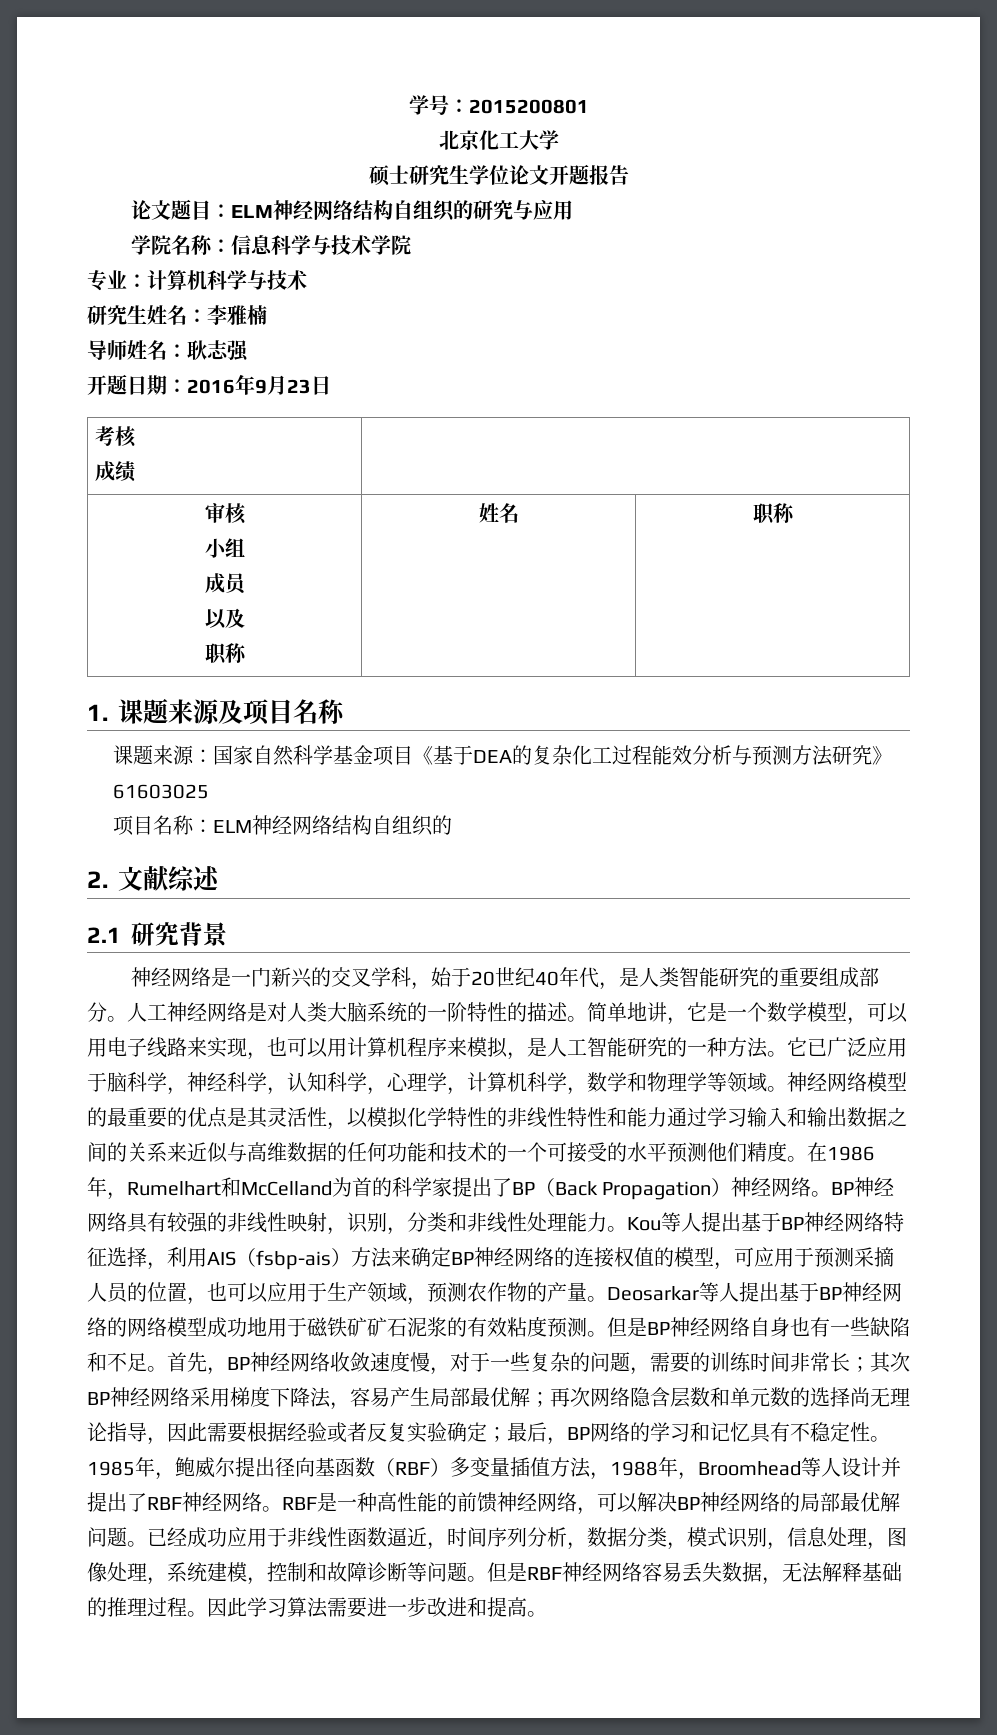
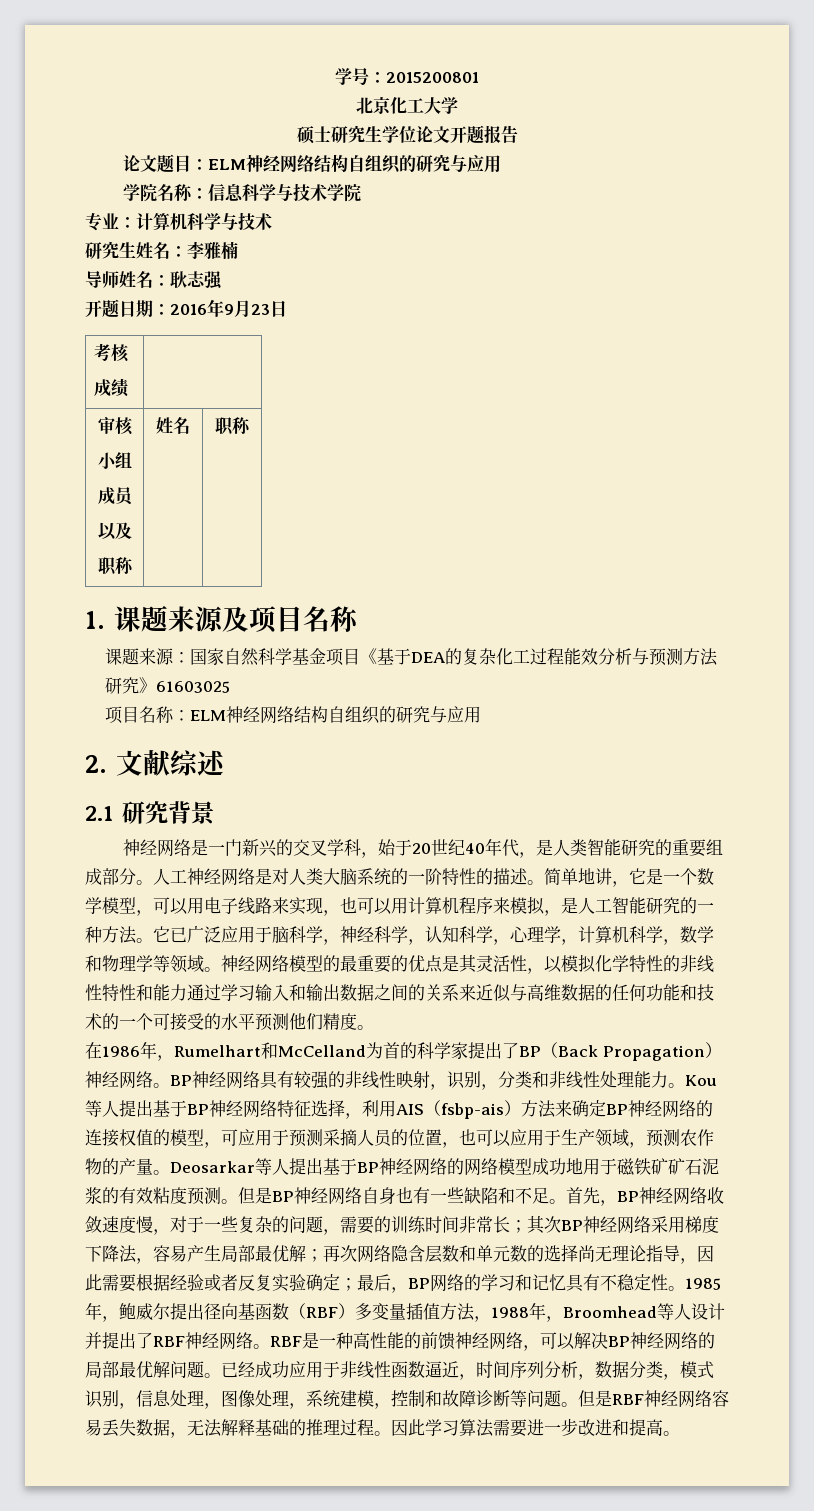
(452, 825) none -> [395,706,481,723] 研究与应用
(807, 1159) none -> (374, 1027) //

